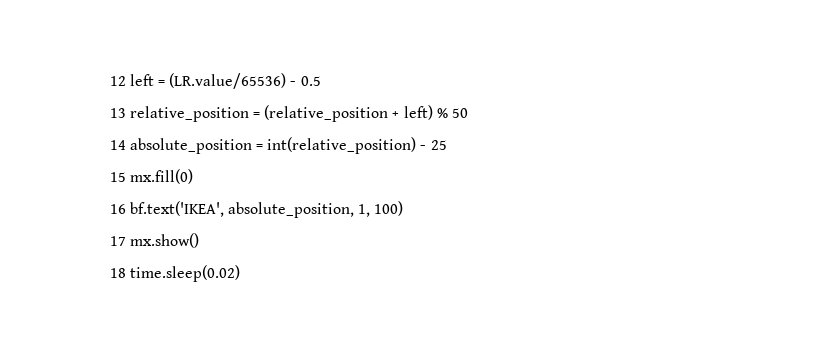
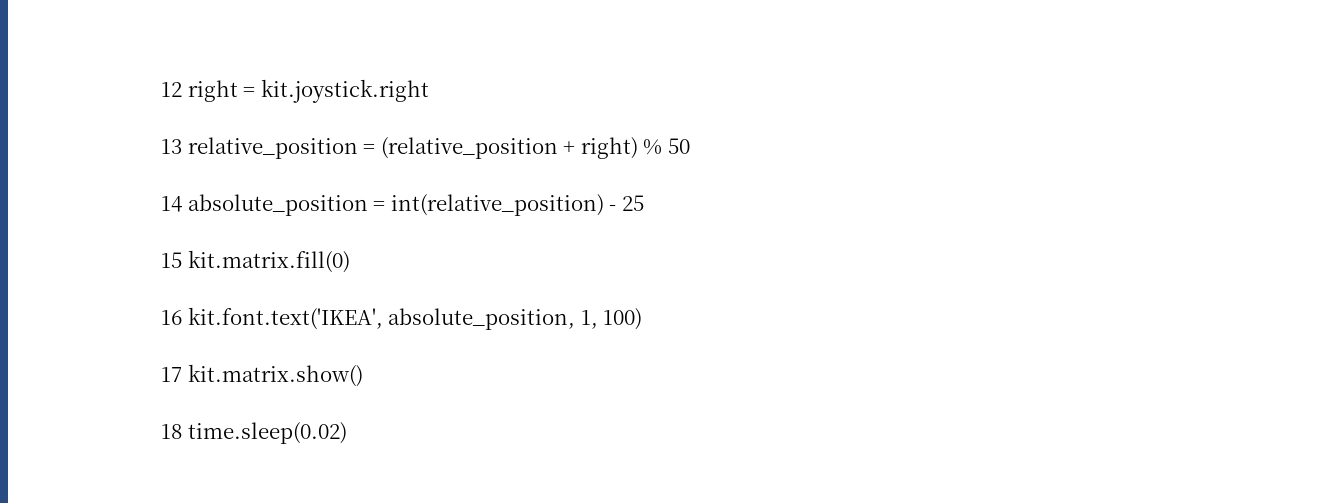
[129,73,321,89] left = (LR.value/65536) - 0.5 -> [187,79,429,103] right = kit.joystick.right
[403,105,433,120] left) -> [580,137,638,159] right)
[129,169,193,184] mx.fill(0) -> [187,250,350,273] kit.matrix.fill(0)
[129,201,224,217] bf.text('IKEA', -> [187,307,383,330] kit.font.text('IKEA',
[129,233,199,248] mx.show() -> [187,364,363,387] kit.matrix.show()

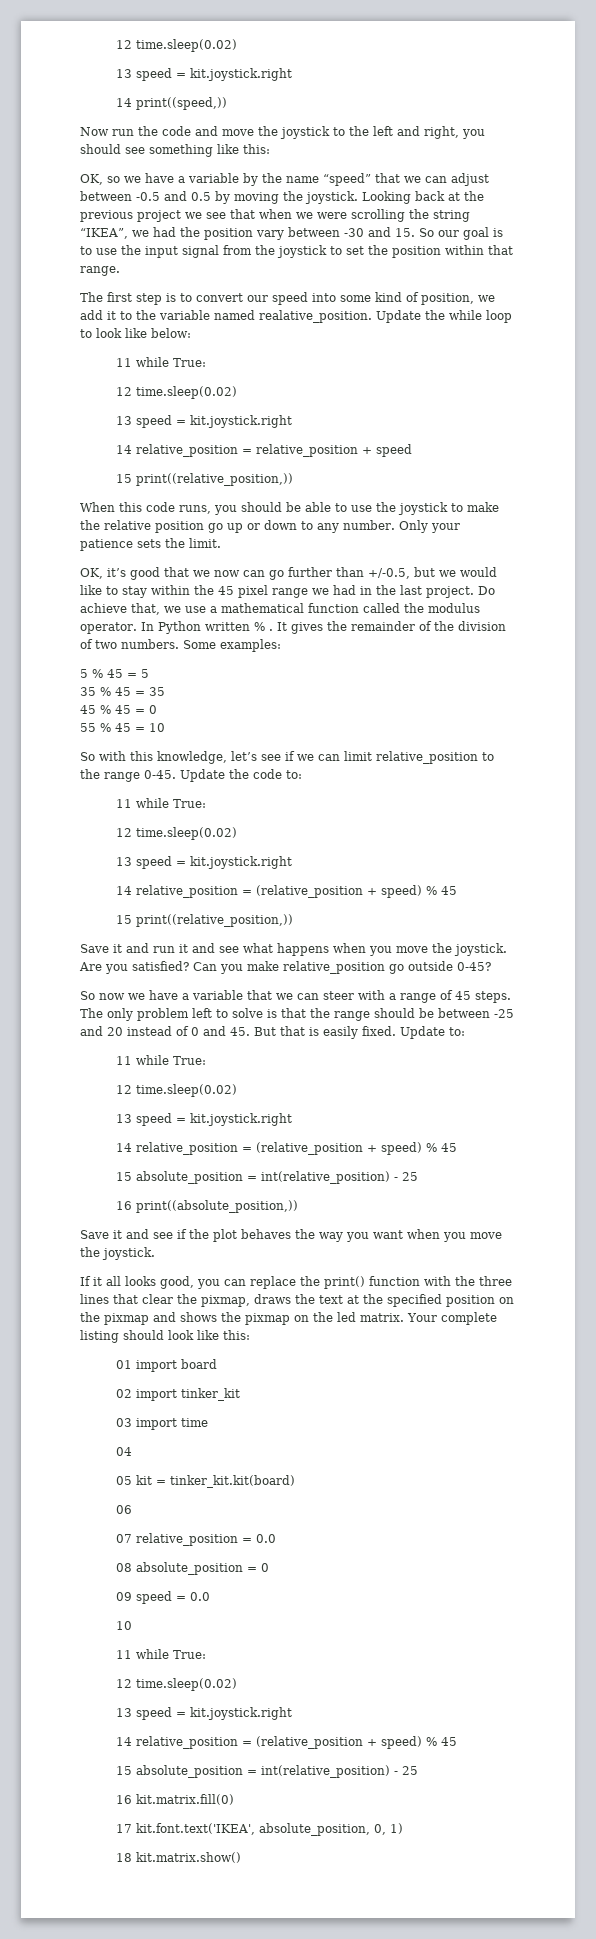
[161,79,429,103] [161,137,690,159] [161,194,644,216] [161,252,183,268] 12 right = kit.joystick.right // 13 relative_position = (relative_position + right) % 50 // 14 absolute_position = int(relative_position) - 25 // 15 -> [115,39,237,52] [115,68,292,81] [115,97,227,110] [80,126,485,139] [80,144,270,157] [80,173,489,186] [80,191,484,204] [80,209,470,222] [80,227,503,240] [80,245,513,258] [80,266,120,276] [80,292,495,305] [80,310,512,323] [80,328,191,338] [115,357,206,367] [115,386,237,399] [115,415,292,428] [115,444,412,457] [115,473,293,486] [80,502,499,515] [80,520,460,533] [80,538,221,551] [80,567,497,580] [80,585,495,598] [80,603,480,615] [80,621,506,634] [80,639,281,652] [80,669,149,678] [80,687,165,696] [80,705,157,714] [80,723,165,732] [80,751,494,764] [80,769,302,782] [115,798,206,808] [115,827,237,840] [115,856,292,869] [115,885,457,898] [115,914,293,927] [80,943,507,956] [79,961,491,974] [80,990,511,1003] [80,1008,514,1021] [80,1026,465,1039] [115,1055,206,1065] [115,1084,237,1097] [115,1113,292,1126] [115,1142,457,1155] [115,1171,418,1184] [115,1200,298,1213] [80,1229,502,1242] [80,1247,155,1260] [80,1276,512,1289] [80,1294,514,1307] [80,1312,497,1325] [80,1330,250,1343] [115,1359,217,1372] [115,1388,240,1401] [115,1418,208,1430] [115,1447,132,1456] [115,1475,295,1488] [115,1505,132,1514] [115,1533,276,1546] [115,1562,269,1575] [115,1591,210,1604] [115,1621,132,1630] [115,1649,206,1659] [115,1678,237,1691] [115,1707,292,1720] [115,1736,457,1749] [115,1765,418,1778] [115,1795,132,1804] 12 time.sleep(0.02) // 13 speed = kit.joystick.right // 14 print((speed,)) // Now run the code and move the joystick to the left and right, you should see something like this: // OK, so we have a variable by the name “speed” that we can adjust between -0.5 and 0.5 by moving the joystick. Looking back at the previous project we see that when we were scrolling the string “IKEA”, we had the position vary between -30 and 15. So our goal is to use the input signal from the joystick to set the position within that range. // The first step is to convert our speed into some kind of position, we add it to the variable named realative_position. Update the while loop to look like below: // 11 while True: // 12 time.sleep(0.02) // 13 speed = kit.joystick.right // 14 relative_position = relative_position + speed // 15 print((relative_position,)) // When this code runs, you should be able to use the joystick to make the relative position go up or down to any number. Only your patience sets the limit. // OK, it’s good that we now can go further than +/-0.5, but we would like to stay within the 45 pixel range we had in the last project. Do achieve that, we use a mathematical function called the modulus operator. In Python written % . It gives the remainder of the division of two numbers. Some examples: // 5 % 45 = 5 // 35 % 45 = 35 // 45 % 45 = 0 // 55 % 45 = 10 // So with this knowledge, let’s see if we can limit relative_position to the range 0-45. Update the code to: // 11 while True: // 12 time.sleep(0.02) // 13 speed = kit.joystick.right // 14 relative_position = (relative_position + speed) % 45 // 15 print((relative_position,)) // Save it and run it and see what happens when you move the joystick. Are you satisfied? Can you make relative_position go outside 0-45? // So now we have a variable that we can steer with a range of 45 steps. The only problem left to solve is that the range should be between -25 and 20 instead of 0 and 45. But that is easily fixed. Update to: // 11 while True: // 12 time.sleep(0.02) // 13 speed = kit.joystick.right // 14 relative_position = (relative_position + speed) % 45 // 15 absolute_position = int(relative_position) - 25 // 16 print((absolute_position,)) // Save it and see if the plot behaves the way you want when you move the joystick. // If it all looks good, you can replace the print() function with the three lines that clear the pixmap, draws the text at the specified position on the pixmap and shows the pixmap on the led matrix. Your complete listing should look like this: // 01 import board // 02 import tinker_kit // 03 import time // 04 // 05 kit = tinker_kit.kit(board) // 06 // 07 relative_position = 0.0 // 08 absolute_position = 0 // 09 speed = 0.0 // 10 // 11 while True: // 12 time.sleep(0.02) // 13 speed = kit.joystick.right // 14 relative_position = (relative_position + speed) % 45 // 15 absolute_position = int(relative_position) - 25 // 16
[161,310,183,325] 16 -> [115,1824,132,1833] 17
[580,308,643,330] [161,364,363,387] 1, 100) // 17 kit.matrix.show() -> [373,1823,403,1835] 0, 1)
[187,422,347,444] time.sleep(0.02) -> [135,1852,241,1863] kit.matrix.show()

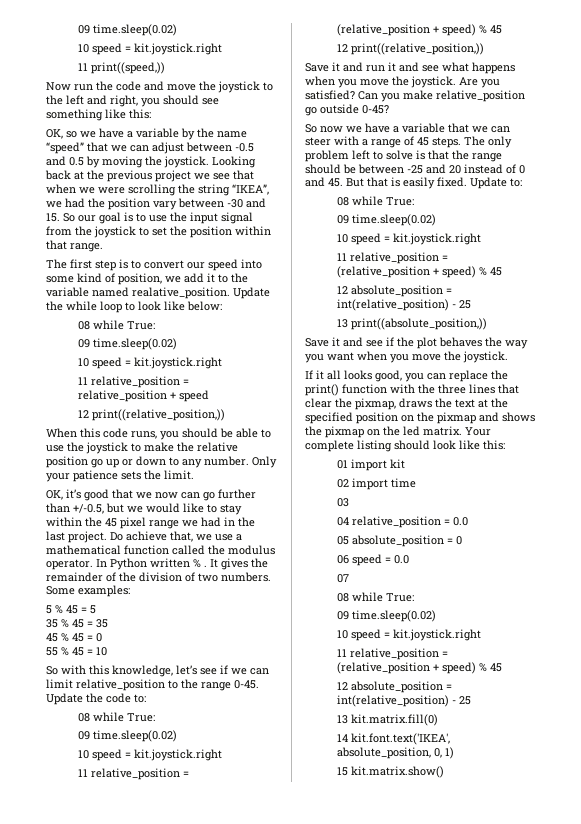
[115,39,237,52] [115,68,292,81] [115,98,132,107] 12 time.sleep(0.02) // 13 speed = kit.joystick.right // 14 -> [77,24,177,36] [77,43,222,55] [77,63,88,71] 09 time.sleep(0.02) // 10 speed = kit.joystick.right // 11
[115,357,206,367] [115,386,237,399] [115,415,292,428] [115,445,132,454] 11 while True: // 12 time.sleep(0.02) // 13 speed = kit.joystick.right // 14 -> [77,320,155,330] [77,338,177,350] [77,357,222,369] [77,377,88,385] 08 while True: // 09 time.sleep(0.02) // 10 speed = kit.joystick.right // 11
[115,474,132,483] 15 -> [77,410,89,418] 12
[115,798,206,808] [115,827,237,840] [115,856,292,869] [115,885,457,898] [115,915,132,924] 11 while True: // 12 time.sleep(0.02) // 13 speed = kit.joystick.right // 14 relative_position = (relative_position + speed) % 45 // 15 -> [77,712,155,722] [77,730,177,742] [77,749,222,761] [77,768,189,780] [336,24,502,36] [336,44,348,52] 08 while True: // 09 time.sleep(0.02) // 10 speed = kit.joystick.right // 11 relative_position = (relative_position + speed) % 45 // 12
[115,1055,206,1065] [115,1084,237,1097] [115,1113,292,1126] [115,1142,457,1155] [115,1171,418,1184] [115,1201,132,1210] 11 while True: // 12 time.sleep(0.02) // 13 speed = kit.joystick.right // 14 relative_position = (relative_position + speed) % 45 // 15 absolute_position = int(relative_position) - 25 // 16 -> [336,196,414,206] [336,214,436,226] [336,233,481,245] [336,252,448,264] [336,266,502,278] [336,285,452,297] [336,299,471,311] [336,319,348,328] 08 while True: // 09 time.sleep(0.02) // 10 speed = kit.joystick.right // 11 relative_position = (relative_position + speed) % 45 // 12 absolute_position = int(relative_position) - 25 // 13
[180,1359,217,1369] board -> [389,459,405,469] kit
[180,1388,240,1401] tinker_kit -> [390,478,416,488] time
[135,1418,208,1430] import time -> (349, 502) none
[115,1475,295,1488] [115,1505,132,1514] [115,1534,132,1543] // 05 kit = tinker_kit.kit(board) // 06 // 07 -> (349, 521) none
[115,1563,132,1572] 08 -> [336,536,349,545] 05
[115,1592,132,1601] 09 -> [336,555,349,564] 06
[115,1621,132,1630] [115,1649,206,1659] [115,1678,237,1691] [115,1707,292,1720] [115,1736,457,1749] [115,1765,418,1778] [115,1795,132,1804] 10 // 11 while True: // 12 time.sleep(0.02) // 13 speed = kit.joystick.right // 14 relative_position = (relative_position + speed) % 45 // 15 absolute_position = int(relative_position) - 25 // 16 -> [336,574,349,583] [336,592,414,602] [336,610,436,622] [336,629,481,641] [336,648,448,660] [336,662,502,674] [336,681,452,693] [336,695,471,707] [336,715,348,724] 07 // 08 while True: // 09 time.sleep(0.02) // 10 speed = kit.joystick.right // 11 relative_position = (relative_position + speed) % 45 // 12 absolute_position = int(relative_position) - 25 // 13
[115,1824,132,1833] 17 -> [336,734,348,742] 14
[115,1853,132,1862] 18 -> [336,767,348,776] 15

